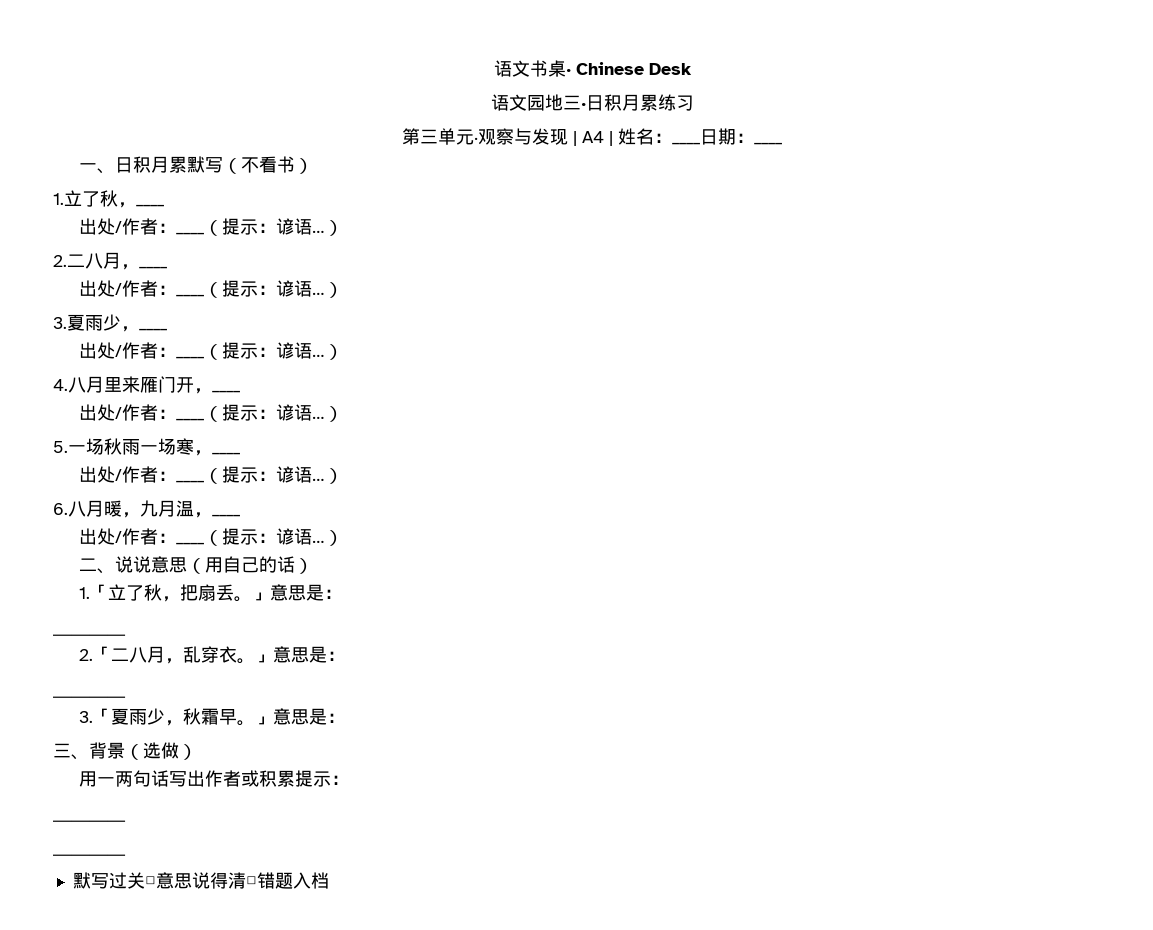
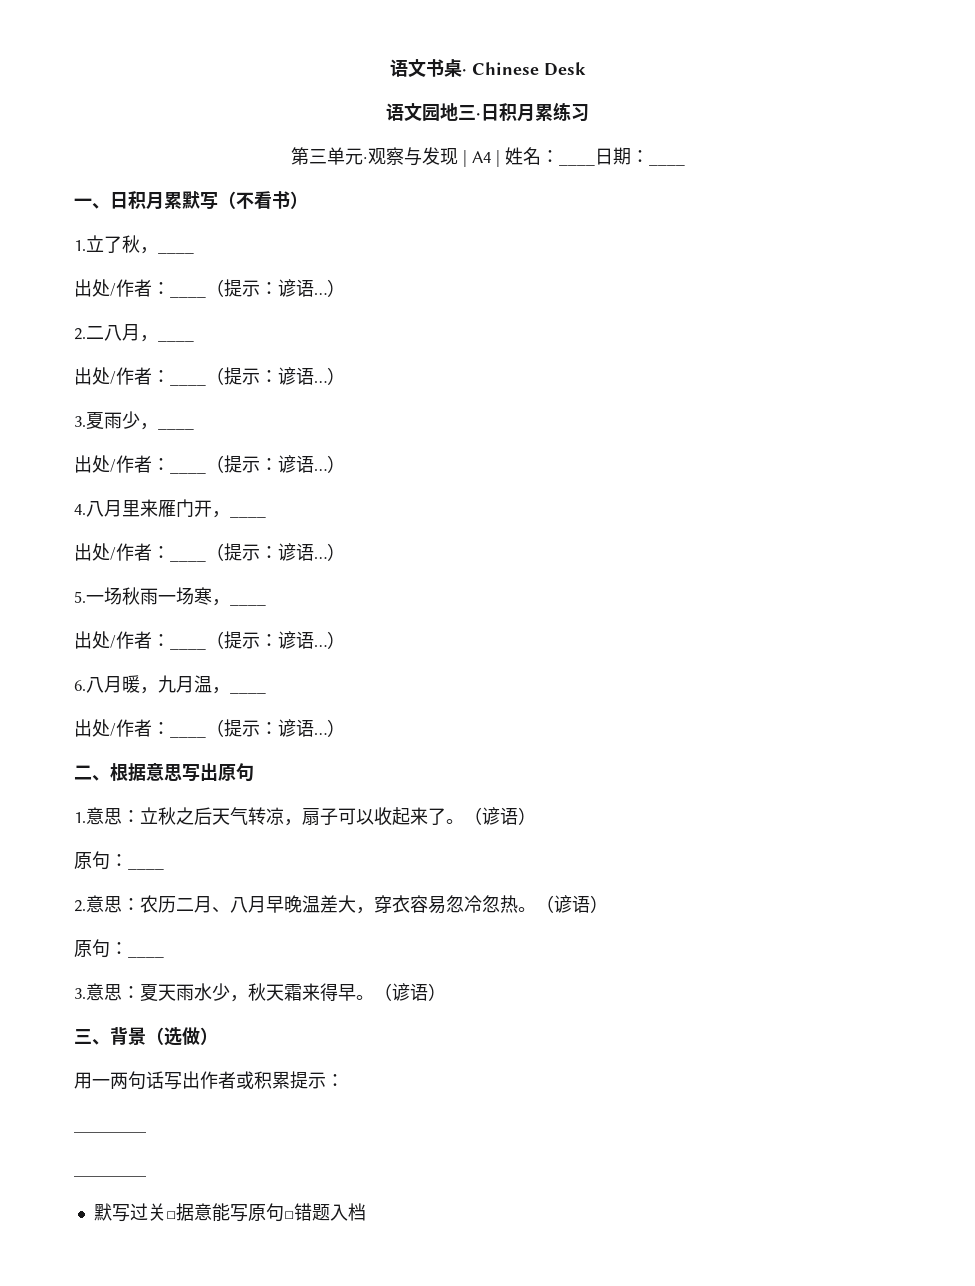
[115,556,314,574] [79,584,343,602] [53,633,126,636] [79,646,346,664] [53,695,126,698] [79,708,346,726] 说说意思（用自己的话） // 1.「立了秋，把扇丢。」意思是： // ＿＿＿＿ // 2.「二八月，乱穿衣。」意思是： // ＿＿＿＿ // 3.「夏雨少，秋霜早。」意思是： -> [110,763,254,782] [74,807,536,826] [74,851,128,870] [128,867,164,870] [74,895,608,914] [74,939,128,958] [128,955,164,958] [74,983,446,1002] 根据意思写出原句 // 1.意思：立秋之后天气转凉，扇子可以收起来了。（谚语） // 原句：____ // 2.意思：农历二月、八月早晚温差大，穿衣容易忽冷忽热。（谚语） // 原句：____ // 3.意思：夏天雨水少，秋天霜来得早。（谚语）
[155,872,246,889] 意思说得清 -> [175,1203,284,1222] 据意能写原句

